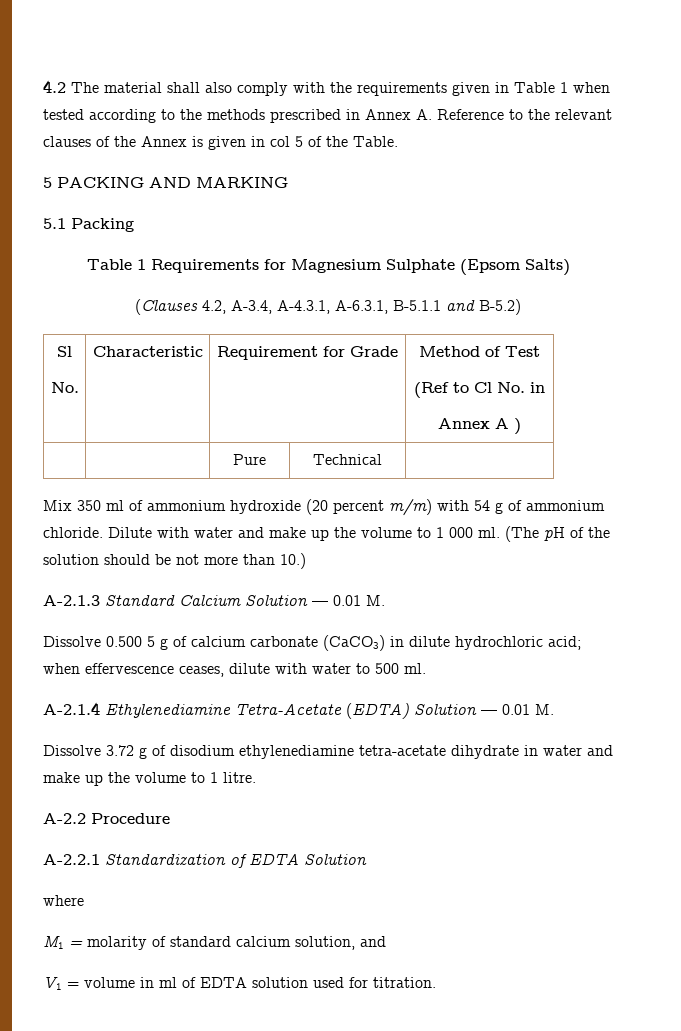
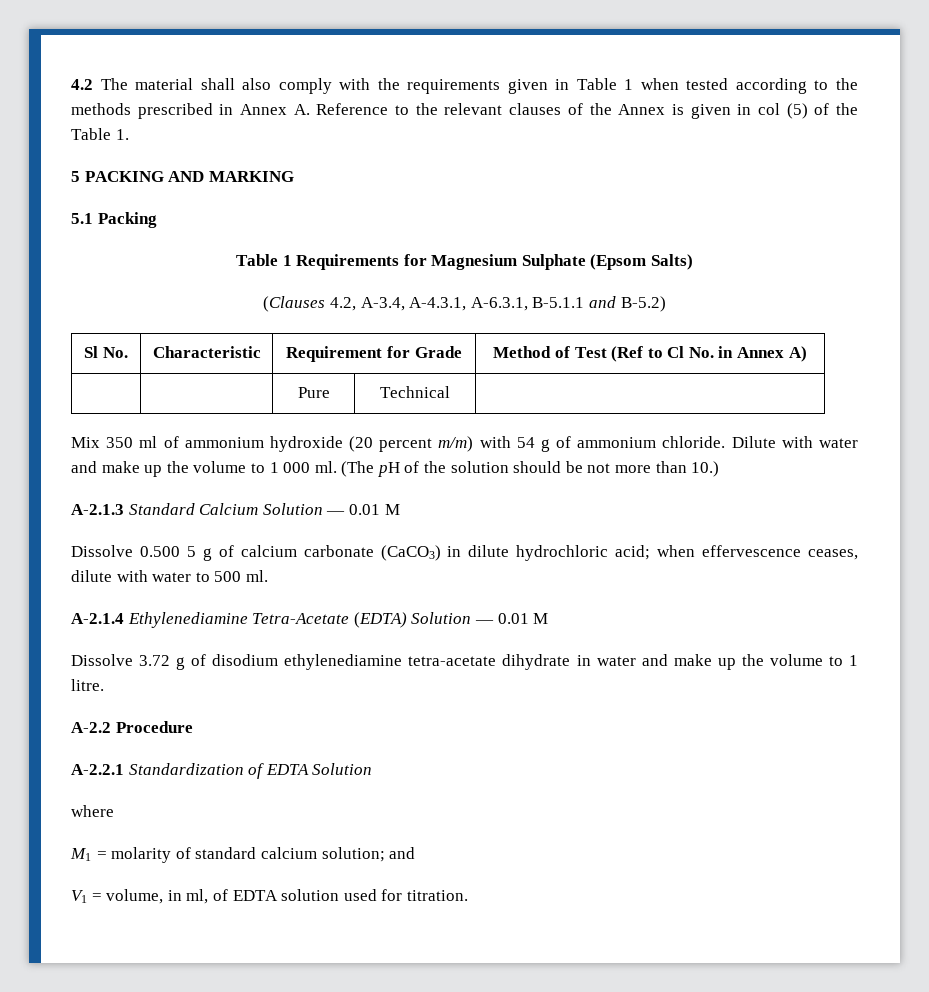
[295,136,398,147] 5 of the Table. -> [786,103,859,119] [71,128,129,140] (5) of the Table 1.
(72, 351) // -> (99, 352) none
(540, 351) // -> (607, 352) none
[438,418,521,435] // Annex A ) -> [737,346,807,362] Annex A)
[366,595,385,606] M. -> [384,504,400,515] M
[535,704,554,715] M. -> [533,613,549,624] M
[295,936,355,950] solution, -> [321,847,385,862] solution;
[84,977,177,988] volume in ml -> [106,889,209,904] volume, in ml,

